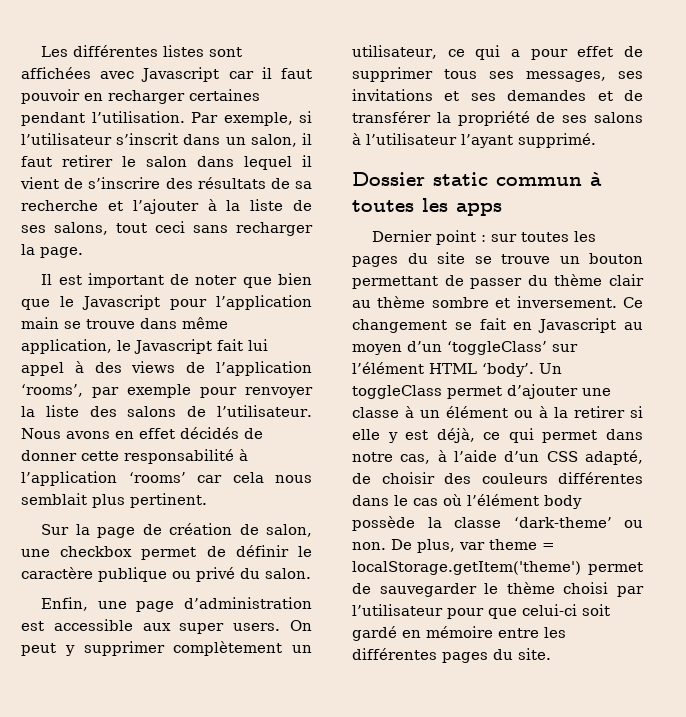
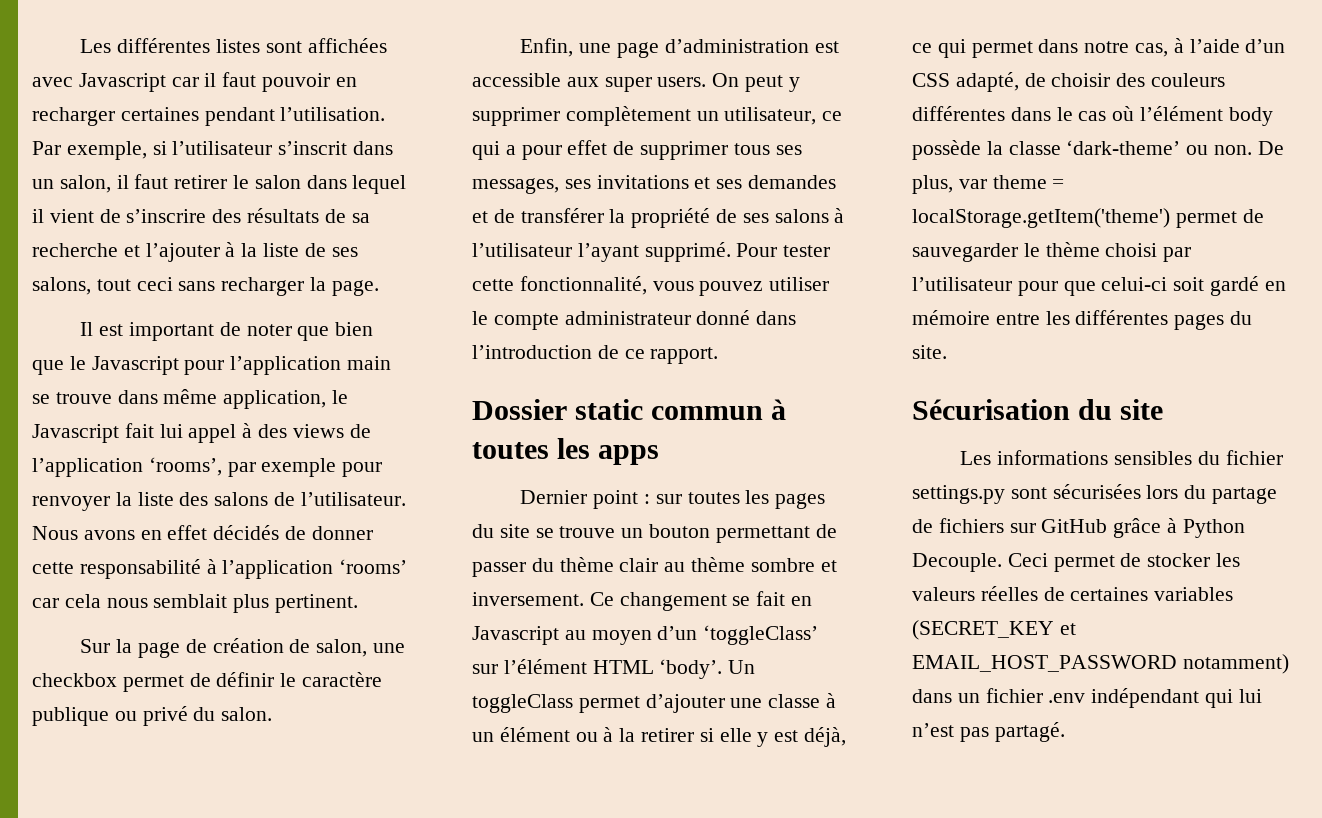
(596, 140) none -> [736,243,831,257] [472,276,830,296] [472,310,797,330] [472,345,719,364] Pour tester cette fonctionnalité, vous pouvez utiliser le compte administrateur donné dans l’introduction de ce rapport.
(551, 654) none -> [912,399,1164,420] [960,450,1283,465] [912,484,1278,504] [912,518,1245,538] [912,553,1241,572] [912,586,1234,601] [912,620,1076,640] [912,654,1289,674] [912,688,1262,708] [912,722,1065,742] // Sécurisation du site // Les informations sensibles du fichier settings.py sont sécurisées lors du partage de fichiers sur GitHub grâce à Python Decouple. Ceci permet de stocker les valeurs réelles de certaines variables (SECRET_KEY et EMAIL_HOST_PASSWORD notamment) dans un fichier .env indépendant qui lui n’est pas partagé.

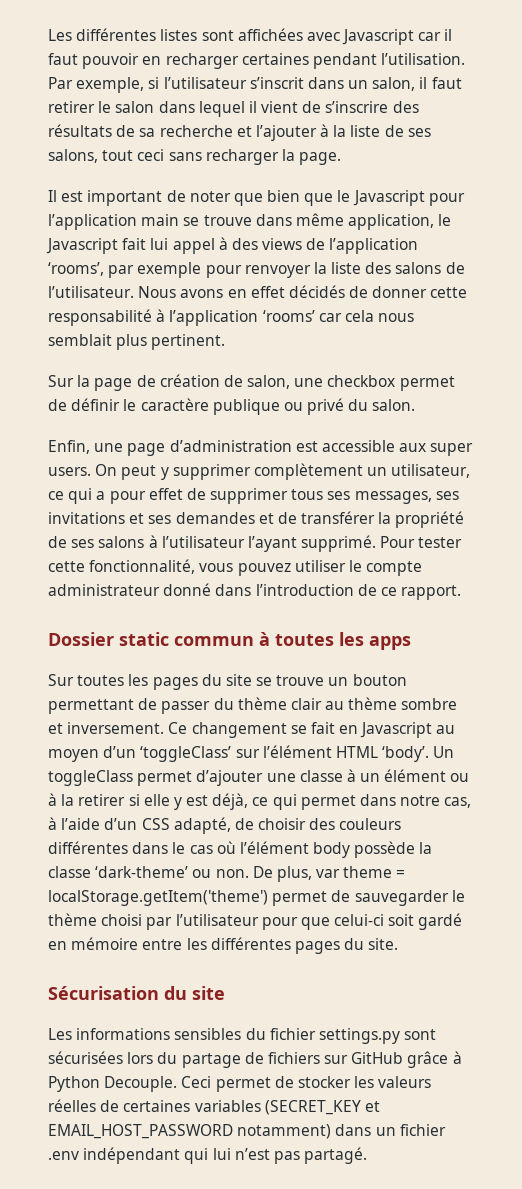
[520,490,682,509] Dernier point : sur -> [48,674,74,686] Sur

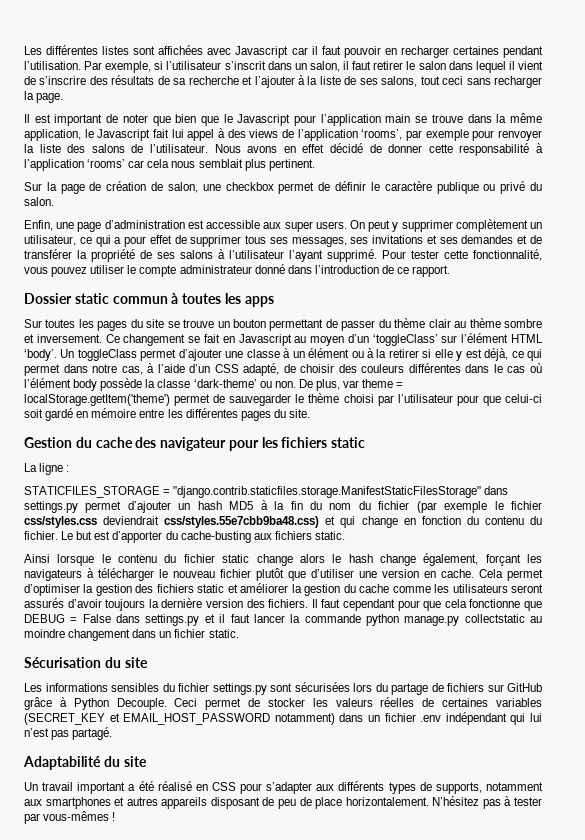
(292, 220) none -> [496,114,507,123] la
[288,285,345,298] décidés -> [330,143,363,153] décidé
(399, 944) none -> [24,437,366,451] [24,463,70,475] [24,486,509,498] [24,500,542,513] [24,516,543,528] [24,531,345,543] [24,553,542,566] [24,568,543,581] [24,583,543,596] [24,598,543,611] [24,614,542,626] [24,629,239,641] // Gestion du cache des navigateur pour les fichiers static // La ligne : // STATICFILES_STORAGE = "django.contrib.staticfiles.storage.ManifestStaticFilesStorage" dans settings.py permet d’ajouter un hash MD5 à la fin du nom du fichier (par exemple le fichier css/styles.css deviendrait css/styles.55e7cbb9ba48.css) et qui change en fonction du contenu du fichier. Le but est d’apporter du cache-busting aux fichiers static. // Ainsi lorsque le contenu du fichier static change alors le hash change également, forçant les navigateurs à télécharger le nouveau fichier plutôt que d’utiliser une version en cache. Cela permet d’optimiser la gestion des fichiers static et améliorer la gestion du cache comme les utilisateurs seront assurés d’avoir toujours la dernière version des fichiers. Il faut cependant pour que cela fonctionne que DEBUG = False dans settings.py et il faut lancer la commande python manage.py collectstatic au moindre changement dans un fichier static.
(368, 1155) none -> [23,756,147,770] [24,781,543,794] [24,796,542,809] [24,811,116,824] // Adaptabilité du site // Un travail important a été réalisé en CSS pour s’adapter aux différents types de supports, notamment aux smartphones et autres appareils disposant de peu de place horizontalement. N’hésitez pas à tester par vous-mêmes !

